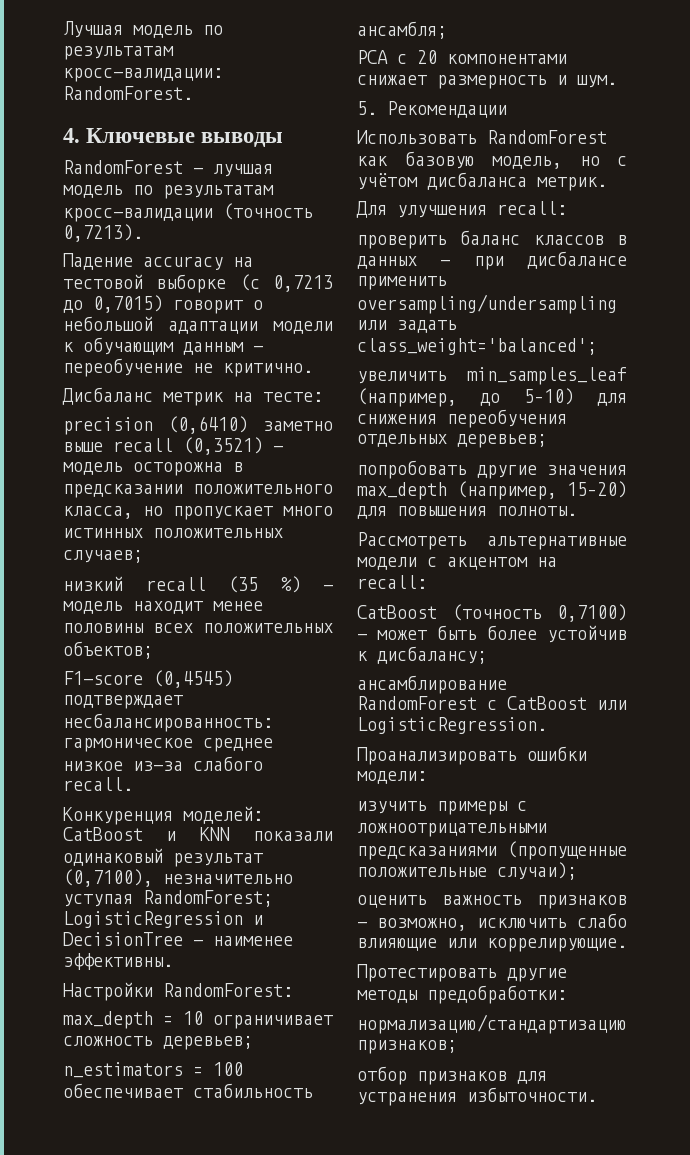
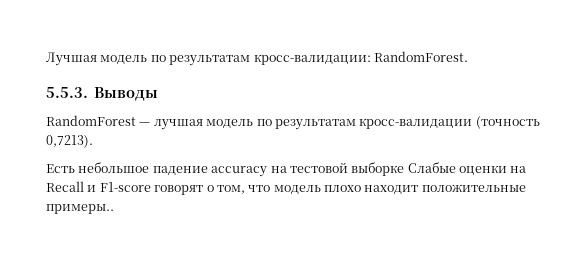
[63,128,284,147] 4. Ключевые выводы -> [46,87,159,101] 5.5.3. Выводы
[63,253,133,270] Падение -> [46,162,208,176] Есть небольшое падение
[239,274,333,292] [63,295,263,314] [63,316,333,334] [63,337,263,355] [63,358,313,377] [62,387,323,406] [63,416,333,435] [63,437,283,455] [63,462,243,476] [63,484,333,498] [63,506,333,520] [63,528,283,538] [63,550,143,563] [63,576,333,593] [63,601,263,614] [63,623,333,633] [63,641,153,659] [63,670,233,688] [63,695,183,709] [63,713,273,732] [63,738,273,752] [63,756,263,771] [63,777,133,791] [63,806,263,825] [63,827,333,841] [63,848,263,867] [63,869,293,887] [63,890,273,907] [63,911,263,928] [63,932,293,946] [63,953,173,970] [63,982,293,1001] [63,1011,333,1029] [63,1036,253,1050] [63,1062,243,1078] [63,1083,313,1098] [357,21,447,39] [357,50,567,64] [357,75,617,89] [357,101,507,118] [357,130,607,144] [357,151,627,169] [357,172,607,191] [356,201,567,218] [357,230,627,249] [357,251,627,270] [357,276,447,290] [357,294,617,314] [357,320,457,333] [357,338,597,355] [357,367,627,385] [357,388,627,407] [357,409,567,428] [357,434,547,448] [357,460,627,479] [357,481,627,500] [357,506,577,519] [357,532,627,550] [357,557,557,570] [357,575,427,589] [357,604,627,622] [357,625,627,643] [357,646,487,664] [357,675,507,694] [357,696,627,710] [357,717,547,734] [357,746,587,765] [357,771,427,784] [357,801,527,815] [357,823,547,837] [357,841,627,860] [357,862,577,880] [357,895,627,909] [357,913,627,931] [357,938,627,952] [357,964,567,982] [357,985,567,1004] [357,1014,627,1034] [357,1040,457,1054] [357,1066,547,1085] [357,1087,597,1106] (с 0,7213 до 0,7015) говорит о небольшой адаптации модели к обучающим данным — переобучение не критично. // Дисбаланс метрик на тесте: // precision (0,6410) заметно выше recall (0,3521) — модель осторожна в предсказании положительного класса, но пропускает много истинных положительных случаев; // низкий recall (35 %) — модель находит менее половины всех положительных объектов; // F1-score (0,4545) подтверждает несбалансированность: гармоническое среднее низкое из-за слабого recall. // Конкуренция моделей: CatBoost и KNN показали одинаковый результат (0,7100), незначительно уступая RandomForest; LogisticRegression и DecisionTree — наименее эффективны. // Настройки RandomForest: // max_depth = 10 ограничивает сложность деревьев; // n_estimators = 100 обеспечивает стабильность ансамбля; // PCA с 20 компонентами снижает размерность и шум. // 5. Рекомендации // Использовать RandomForest как базовую модель, но с учётом дисбаланса метрик. // Для улучшения recall: // проверить баланс классов в данных — при дисбалансе применить oversampling/undersampling или задать class_weight='balanced'; // увеличить min_samples_leaf (например, до 5–10) для снижения переобучения отдельных деревьев; // попробовать другие значения max_depth (например, 15–20) для повышения полноты. // Рассмотреть альтернативные модели с акцентом на recall: // CatBoost (точность 0,7100) — может быть более устойчив к дисбалансу; // ансамблирование RandomForest с CatBoost или LogisticRegression. // Проанализировать ошибки модели: // изучить примеры с ложноотрицательными предсказаниями (пропущенные положительные случаи); // оценить важность признаков — возможно, исключить слабо влияющие или коррелирующие. // Протестировать другие методы предобработки: // нормализацию/стандартизацию признаков; // отбор признаков для устранения избыточности. -> [407,162,527,176] [46,181,526,195] [46,204,114,214] Слабые оценки на Recall и F1-score говорят о том, что модель плохо находит положительные примеры..

